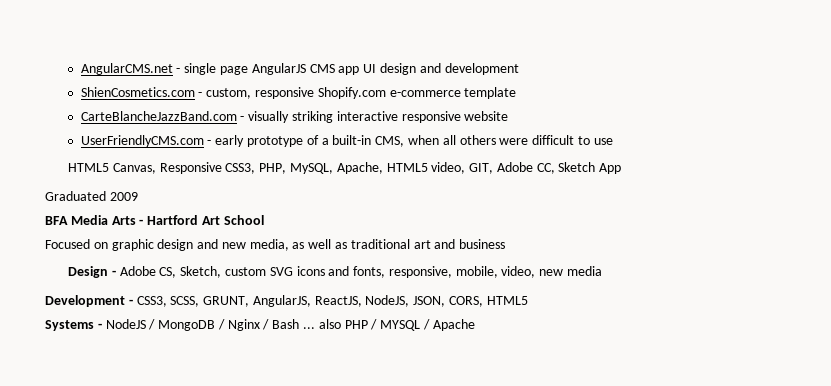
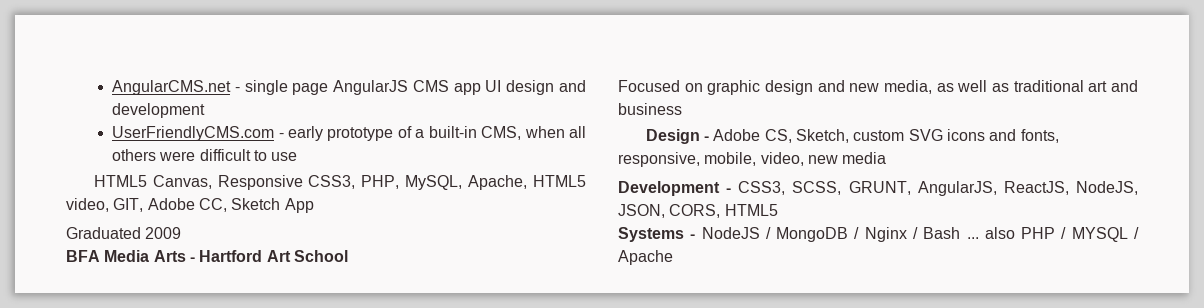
[80,87,517,99] [80,111,509,123] // ShienCosmetics.com - custom, responsive Shopify.com e-commerce template // CarteBlancheJazzBand.com - visually striking interactive responsive website -> (206, 110) none

